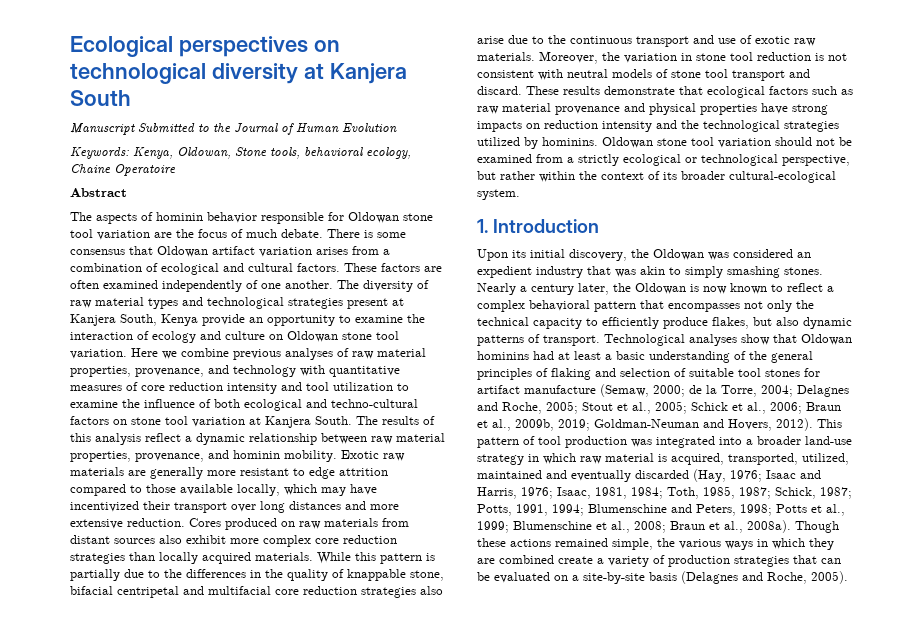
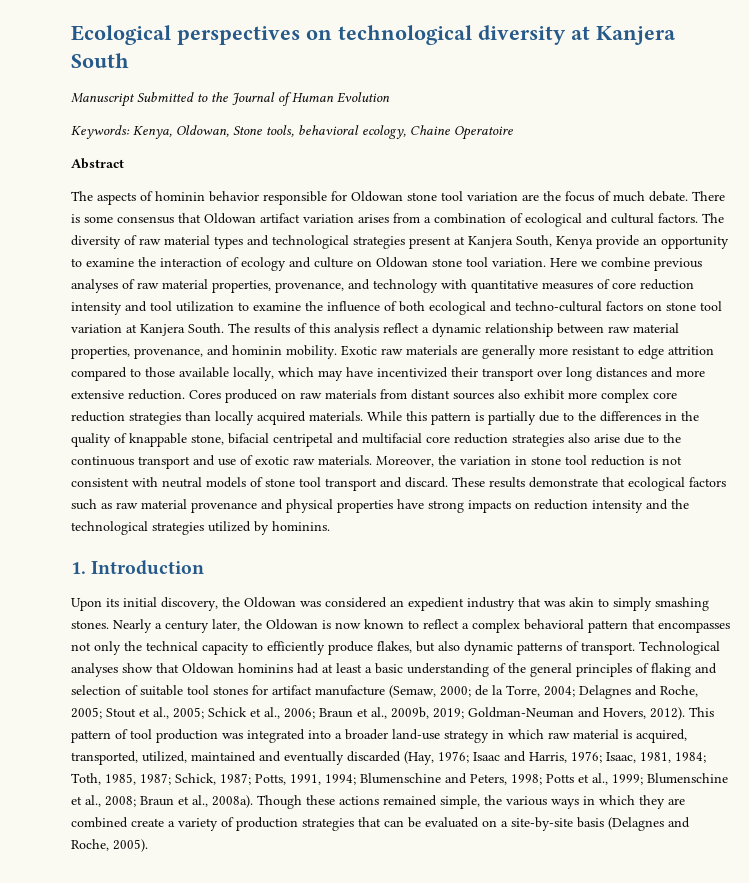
[344,263,442,272] [70,280,333,292] These factors are often examined independently of one another. -> (698, 218) none
[602,137,852,148] [477,154,850,166] [477,171,836,183] [477,189,520,200] Oldowan stone tool variation should not be examined from a strictly ecological or technological perspective, but rather within the context of its broader cultural-ecological system. -> (330, 526) none

